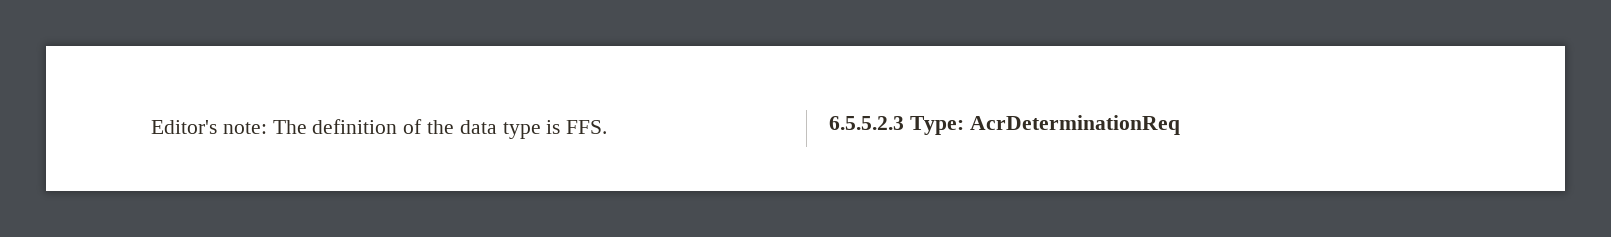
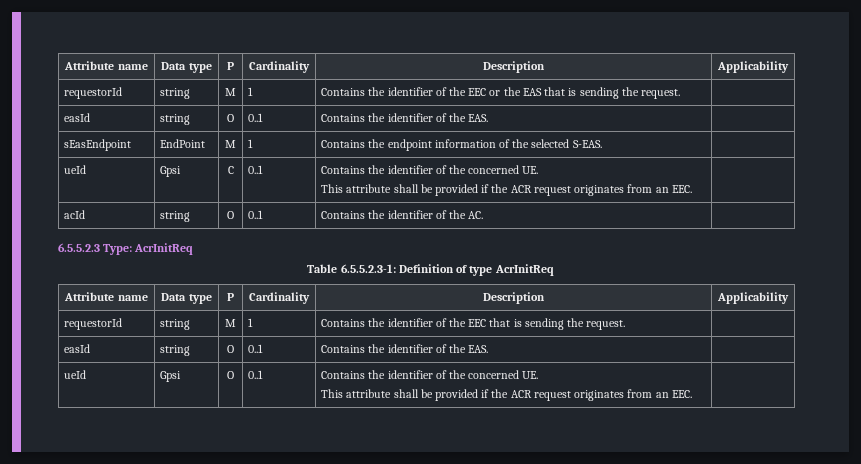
[150,119,608,139] [829,115,1180,135] Editor's note: The definition of the data type is FFS. // 6.5.5.2.3 Type: AcrDeterminationReq -> [64,61,148,70] [161,62,212,73] [227,62,234,70] [249,61,310,73] [483,61,545,73] [717,61,789,73] [64,87,123,99] [160,88,191,99] [225,88,236,96] [248,87,254,96] [321,87,681,99] [64,113,91,122] [160,114,191,125] [227,114,234,122] [248,113,264,122] [321,113,489,122] [64,139,132,151] [160,139,206,148] [225,140,236,148] [248,139,254,148] [321,139,602,151] [64,165,87,174] [160,166,182,177] [227,166,234,174] [248,165,264,174] [321,165,539,174] [321,184,692,196] [64,210,86,219] [160,211,191,222] [227,211,234,219] [248,210,264,219] [321,210,484,219] [58,243,194,255] [307,264,554,276] [64,292,148,301] [161,293,212,304] [227,293,234,301] [249,292,310,304] [483,292,545,304] [717,292,789,304] [64,318,123,330] [160,319,191,330] [225,319,236,327] [248,318,254,327] [321,318,626,330] [64,344,91,353] [160,345,191,356] [227,345,234,353] [248,344,264,353] [321,344,489,353] [64,370,87,379] [160,371,182,382] [227,371,234,379] [248,370,264,379] [321,370,539,379] [321,389,692,401] Attribute name | Data type | P | Cardinality | Description | Applicability // requestorId | string | M | 1 | Contains the identifier of the EEC or the EAS that is sending the request. | // easId | string | O | 0..1 | Contains the identifier of the EAS. | // sEasEndpoint | EndPoint | M | 1 | Contains the endpoint information of the selected S-EAS. | // ueId | Gpsi | C | 0..1 | Contains the identifier of the concerned UE. // This attribute shall be provided if the ACR request originates from an EEC. | // acId | string | O | 0..1 | Contains the identifier of the AC. | // 6.5.5.2.3 Type: AcrInitReq // Table 6.5.5.2.3-1: Definition of type AcrInitReq // Attribute name | Data type | P | Cardinality | Description | Applicability // requestorId | string | M | 1 | Contains the identifier of the EEC that is sending the request. | // easId | string | O | 0..1 | Contains the identifier of the EAS. | // ueId | Gpsi | O | 0..1 | Contains the identifier of the concerned UE. // This attribute shall be provided if the ACR request originates from an EEC. |

